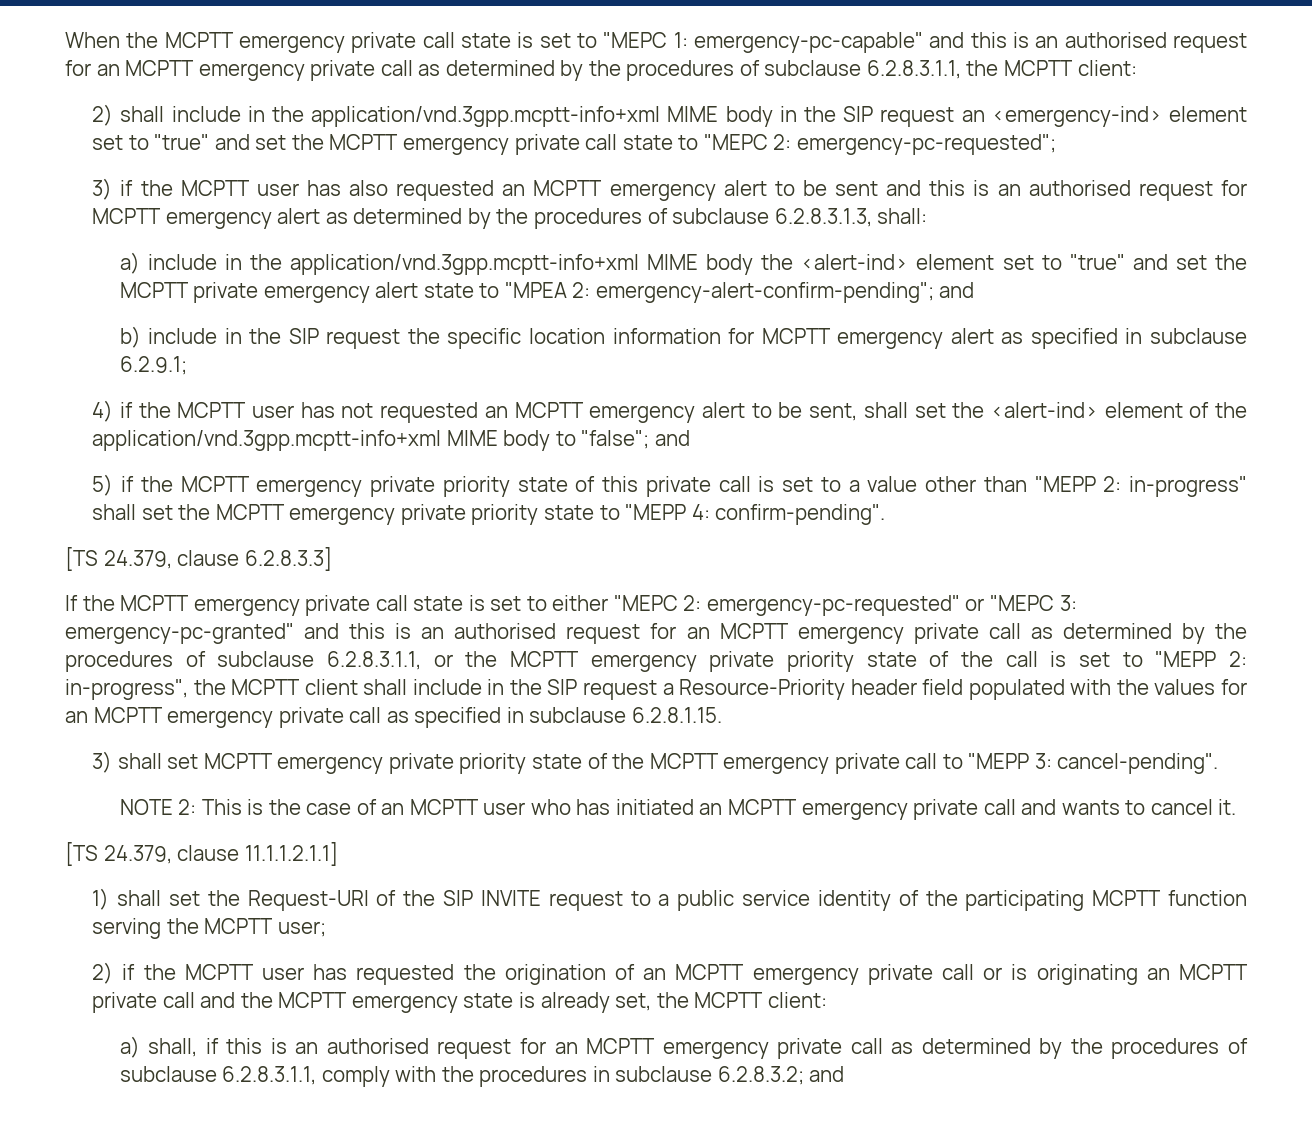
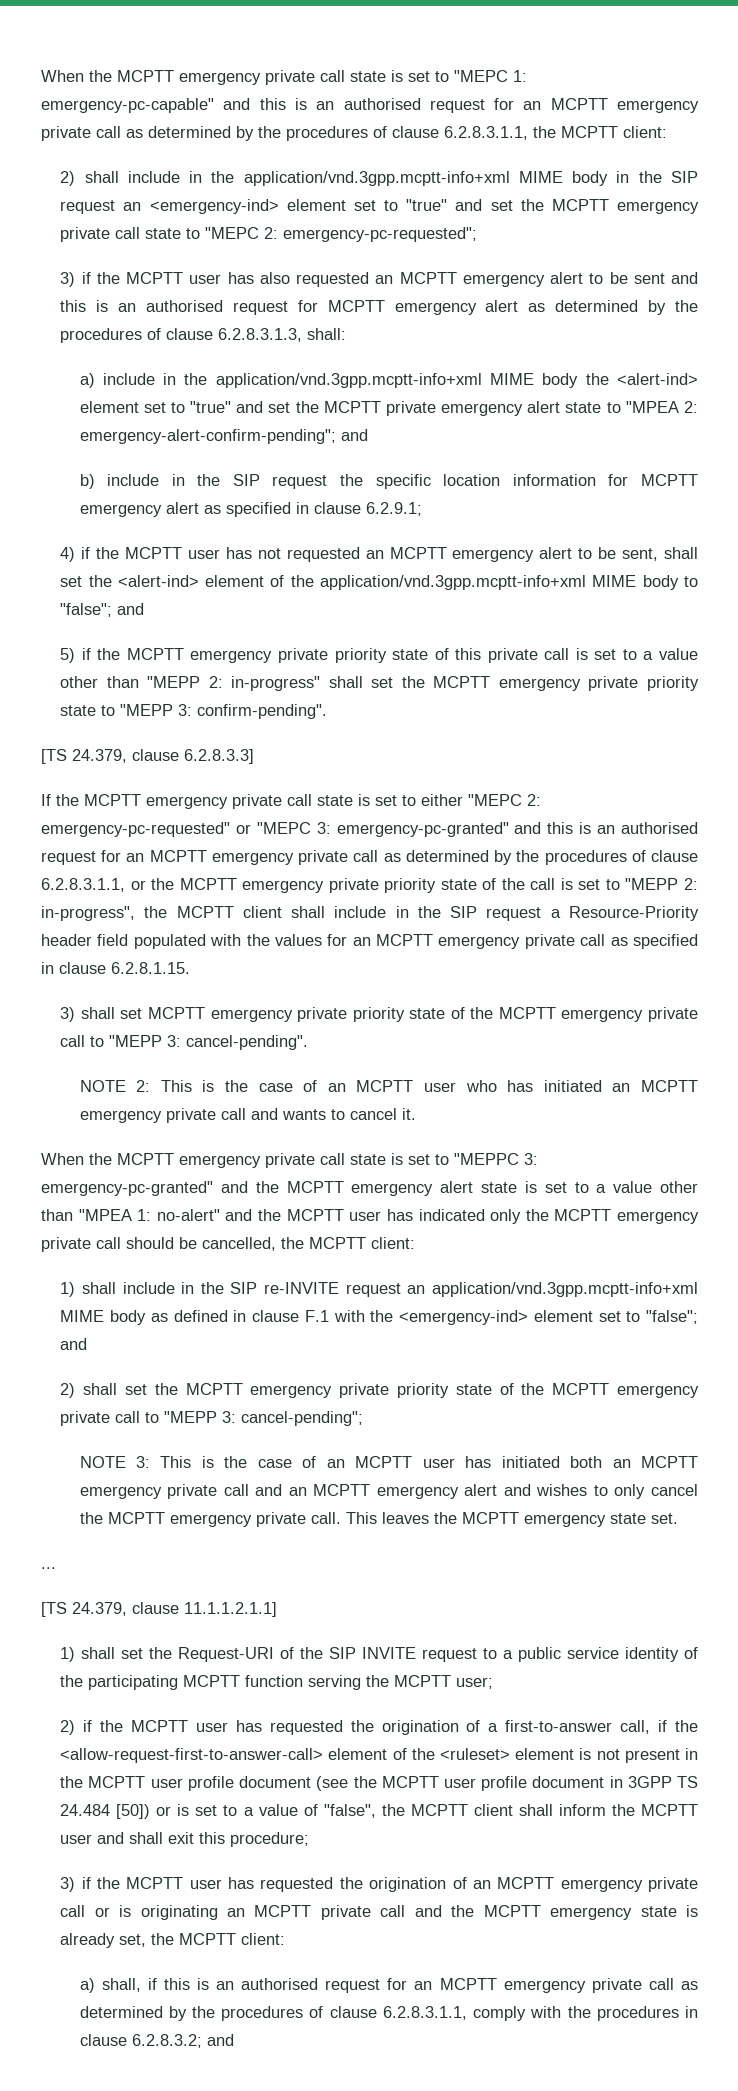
[764,60,862,76] subclause -> [392,126,439,138] clause
[672,208,770,224] subclause -> [166,328,214,340] clause
[1150,328,1248,344] subclause -> [313,502,361,514] clause
[691,504,710,520] 4: -> [178,704,193,716] 3:
[217,651,315,667] subclause -> [651,850,698,862] clause
[529,707,627,723] subclause -> [59,962,106,974] clause
(1237, 807) none -> [41,1153,538,1168] [41,1181,698,1196] [41,1209,700,1224] [41,1237,415,1252] [60,1282,698,1297] [60,1310,698,1325] [60,1338,88,1350] [60,1383,699,1398] [60,1411,364,1426] [79,1456,698,1468] [79,1484,698,1499] [79,1512,678,1527] [41,1567,56,1569] // When the MCPTT emergency private call state is set to "MEPPC 3: emergency-pc-granted" and the MCPTT emergency alert state is set to a value other than "MPEA 1: no-alert" and the MCPTT user has indicated only the MCPTT emergency private call should be cancelled, the MCPTT client: // 1) shall include in the SIP re-INVITE request an application/vnd.3gpp.mcptt-info+xml MIME body as defined in clause F.1 with the <emergency-ind> element set to "false"; and // 2) shall set the MCPTT emergency private priority state of the MCPTT emergency private call to "MEPP 3: cancel-pending"; // NOTE 3: This is the case of an MCPTT user has initiated both an MCPTT emergency private call and an MCPTT emergency alert and wishes to only cancel the MCPTT emergency private call. This leaves the MCPTT emergency state set. // ...
(636, 972) none -> [488,1720,699,1734] [60,1748,698,1763] [60,1776,699,1791] [60,1804,698,1819] [60,1832,310,1847] [60,1877,467,1892] a first-to-answer call, if the <allow-request-first-to-answer-call> element of the <ruleset> element is not present in the MCPTT user profile document (see the MCPTT user profile document in 3GPP TS 24.484 [50]) or is set to a value of "false", the MCPTT client shall inform the MCPTT user and shall exit this procedure; // 3) if the MCPTT user has requested the origination of
[119,1066,217,1082] subclause -> [329,2006,377,2018] clause
[615,1066,713,1082] subclause -> [79,2034,127,2046] clause

